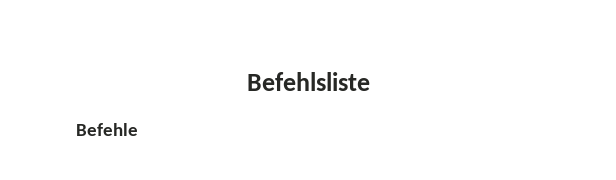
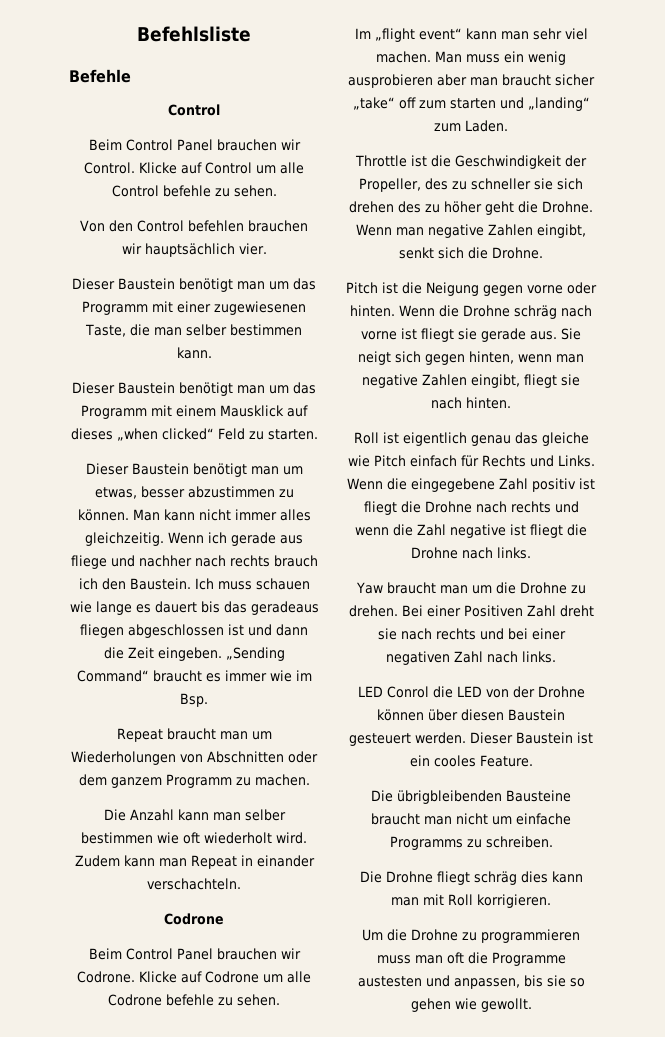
(138, 129) none -> [168,104,220,116] [88,139,301,151] [84,162,304,174] [111,185,277,197] [80,220,308,232] [121,243,267,257] [72,278,316,292] [82,301,306,315] [85,324,302,337] [176,347,212,359] [72,382,316,396] [81,405,308,419] [70,428,318,441] [85,463,303,477] [94,486,294,499] [77,509,311,521] [85,532,303,546] [70,555,318,569] [78,578,310,590] [69,601,319,615] [80,624,308,638] [103,647,285,661] [76,670,312,682] [180,693,208,707] [116,728,272,742] [71,751,318,765] [78,774,310,788] [103,809,286,821] [81,832,307,844] [74,855,315,869] [147,878,241,890] [164,913,224,925] [88,948,301,960] [77,971,311,983] [108,994,280,1006] [354,28,588,42] [376,51,566,65] [348,74,595,88] [352,97,590,111] [434,120,508,132] [355,155,587,169] [359,178,583,192] [349,201,593,215] [356,224,586,238] [399,247,543,259] [346,282,597,296] [350,305,592,319] [361,328,581,342] [358,351,584,365] [362,374,580,388] [431,397,511,409] [353,432,589,446] [347,455,595,467] [347,478,595,492] [363,501,579,515] [355,524,587,538] [411,547,531,559] [355,582,586,594] [348,605,594,617] [377,628,566,640] [386,651,556,665] [357,686,585,698] [377,709,565,721] [349,732,593,746] [409,755,533,767] [371,790,571,804] [371,813,571,825] [389,836,553,850] [359,871,583,885] [391,894,551,908] [362,929,580,943] [376,952,566,966] [357,975,585,989] [410,998,532,1012] // Control // Beim Control Panel brauchen wir Control. Klicke auf Control um alle Control befehle zu sehen. // Von den Control befehlen brauchen wir hauptsächlich vier. // Dieser Baustein benötigt man um das Programm mit einer zugewiesenen Taste, die man selber bestimmen kann. // Dieser Baustein benötigt man um das Programm mit einem Mausklick auf dieses „when clicked“ Feld zu starten. // Dieser Baustein benötigt man um etwas, besser abzustimmen zu können. Man kann nicht immer alles gleichzeitig. Wenn ich gerade aus fliege und nachher nach rechts brauch ich den Baustein. Ich muss schauen wie lange es dauert bis das geradeaus fliegen abgeschlossen ist und dann die Zeit eingeben. „Sending Command“ braucht es immer wie im Bsp. // Repeat braucht man um Wiederholungen von Abschnitten oder dem ganzem Programm zu machen. // Die Anzahl kann man selber bestimmen wie oft wiederholt wird. Zudem kann man Repeat in einander verschachteln. // Codrone // Beim Control Panel brauchen wir Codrone. Klicke auf Codrone um alle Codrone befehle zu sehen. // Im „flight event“ kann man sehr viel machen. Man muss ein wenig ausprobieren aber man braucht sicher „take“ off zum starten und „landing“ zum Laden. // Throttle ist die Geschwindigkeit der Propeller, des zu schneller sie sich drehen des zu höher geht die Drohne. Wenn man negative Zahlen eingibt, senkt sich die Drohne. // Pitch ist die Neigung gegen vorne oder hinten. Wenn die Drohne schräg nach vorne ist fliegt sie gerade aus. Sie neigt sich gegen hinten, wenn man negative Zahlen eingibt, fliegt sie nach hinten. // Roll ist eigentlich genau das gleiche wie Pitch einfach für Rechts und Links. Wenn die eingegebene Zahl positiv ist fliegt die Drohne nach rechts und wenn die Zahl negative ist fliegt die Drohne nach links. // Yaw braucht man um die Drohne zu drehen. Bei einer Positiven Zahl dreht sie nach rechts und bei einer negativen Zahl nach links. // LED Conrol die LED von der Drohne können über diesen Baustein gesteuert werden. Dieser Baustein ist ein cooles Feature. // Die übrigbleibenden Bausteine braucht man nicht um einfache Programms zu schreiben. // Die Drohne fliegt schräg dies kann man mit Roll korrigieren. // Um die Drohne zu programmieren muss man oft die Programme austesten und anpassen, bis sie so gehen wie gewollt.

